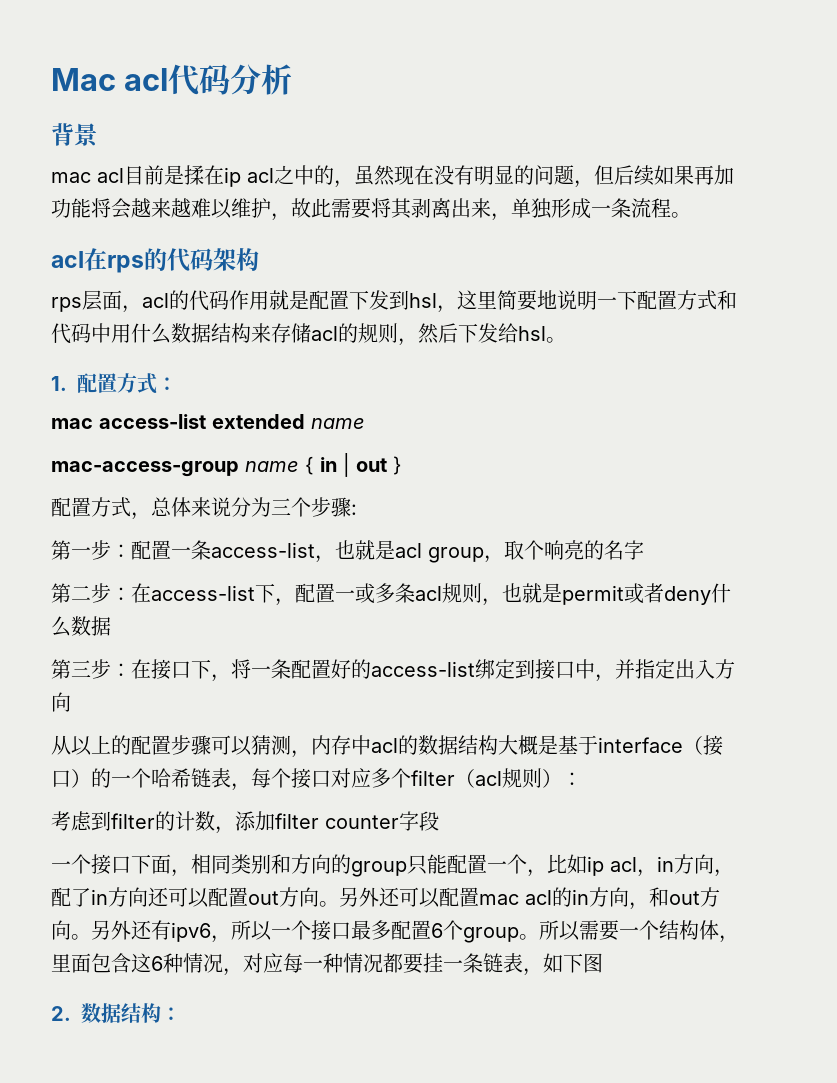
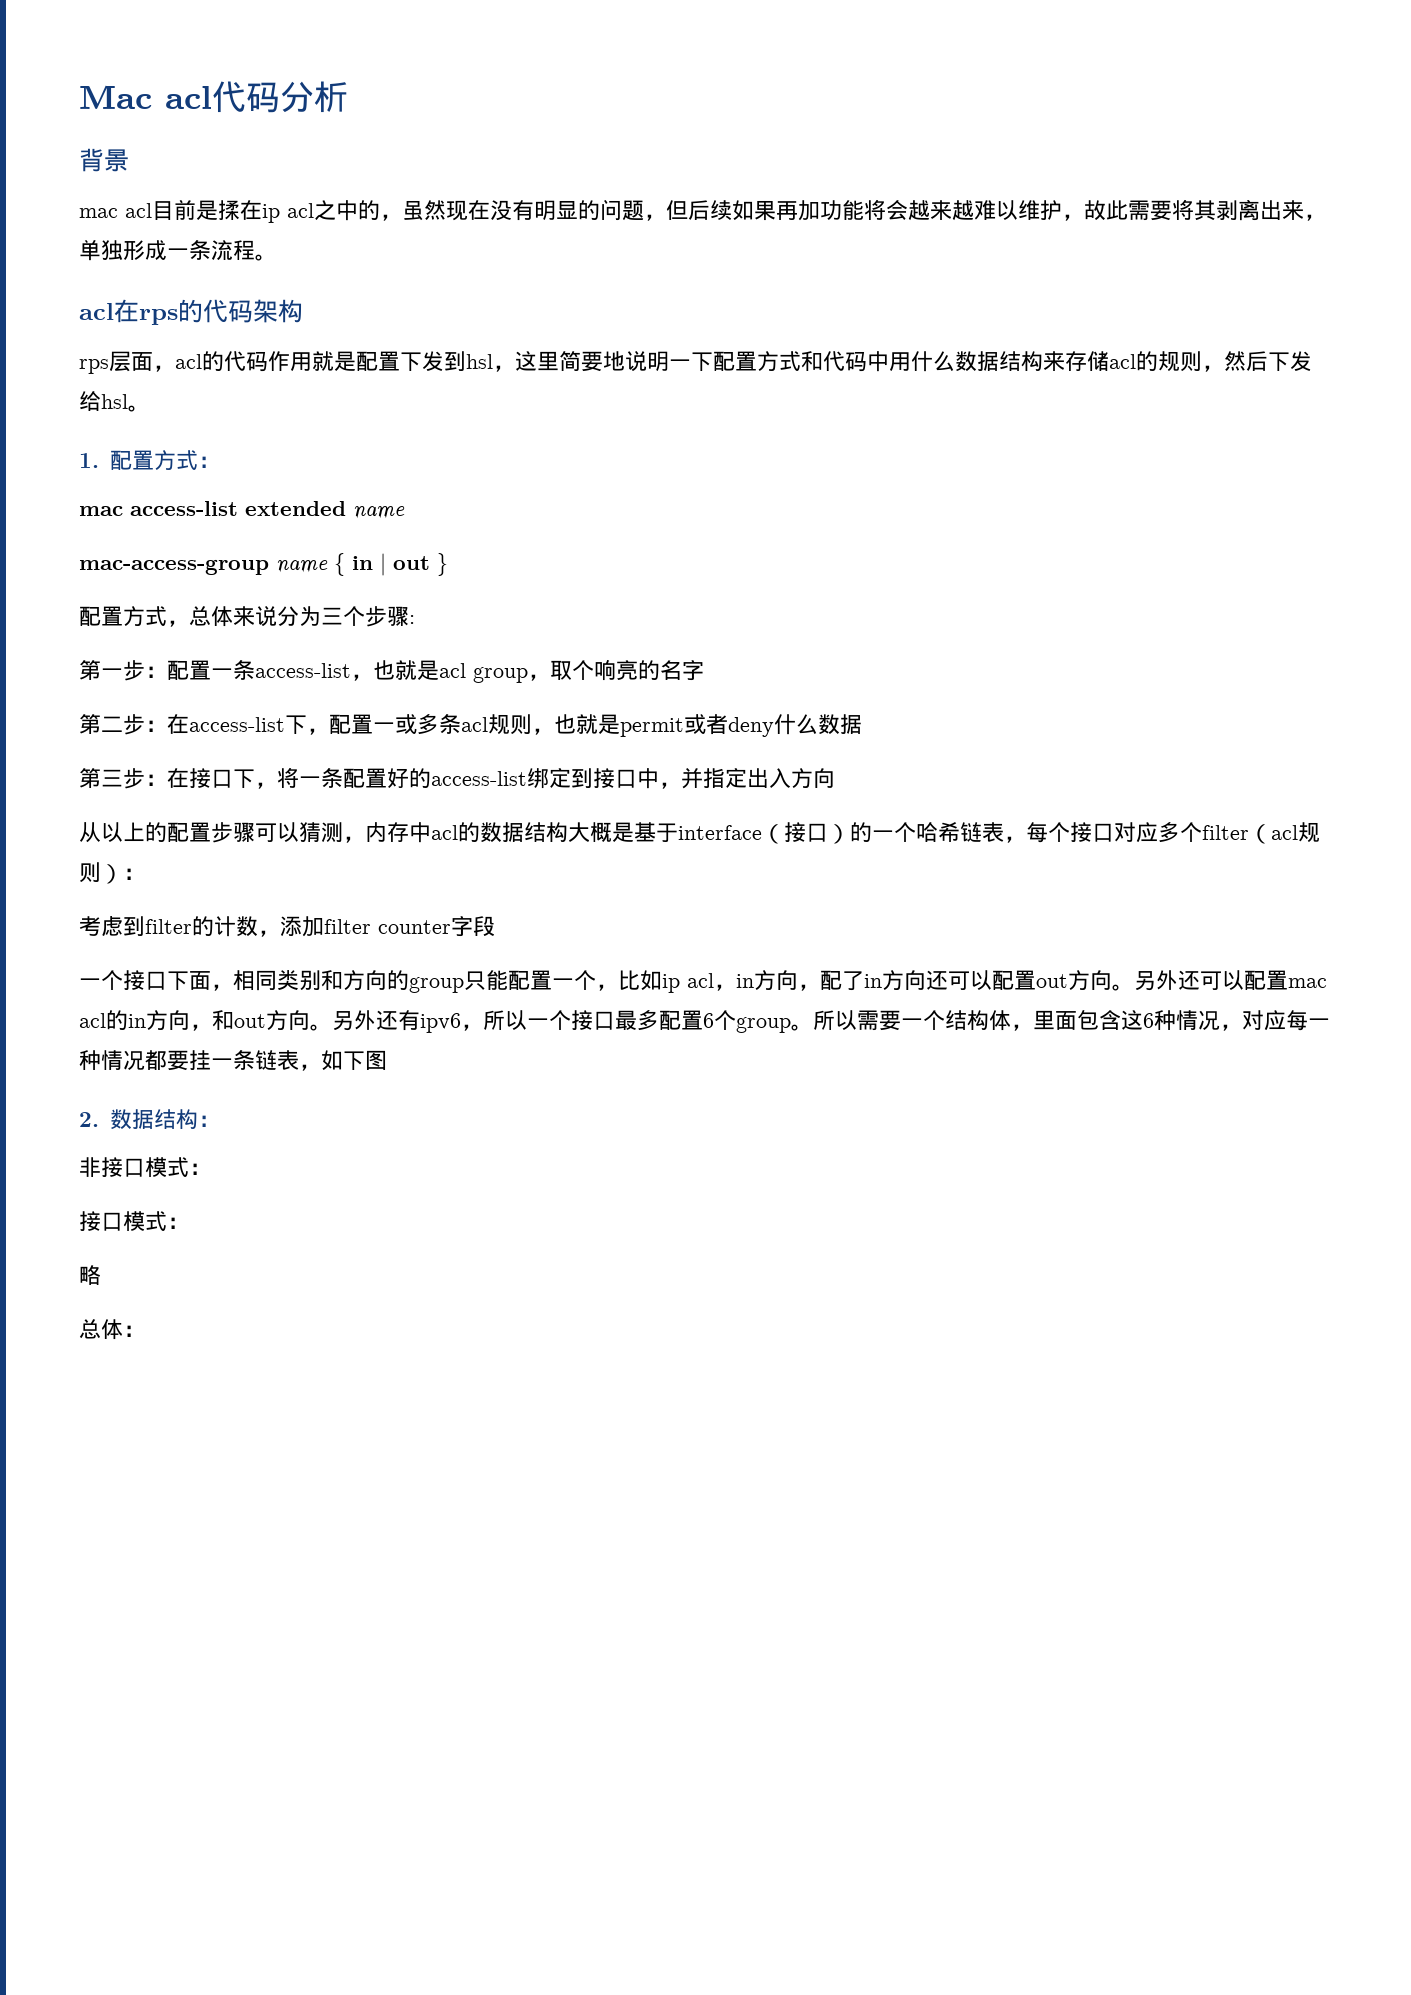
(181, 1014) none -> [79,1157,211,1177] [79,1211,189,1231] [79,1265,101,1285] [79,1319,145,1340] // 非接口模式： // 接口模式： // 略 // 总体：

